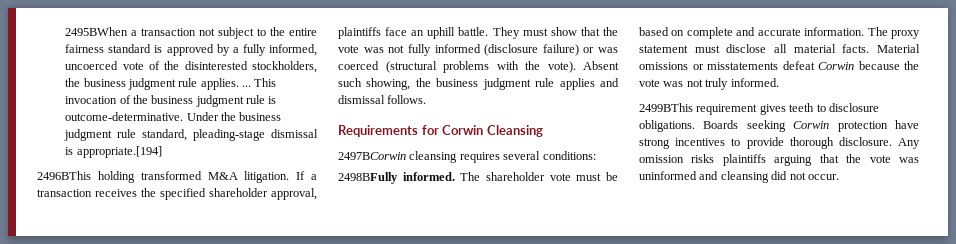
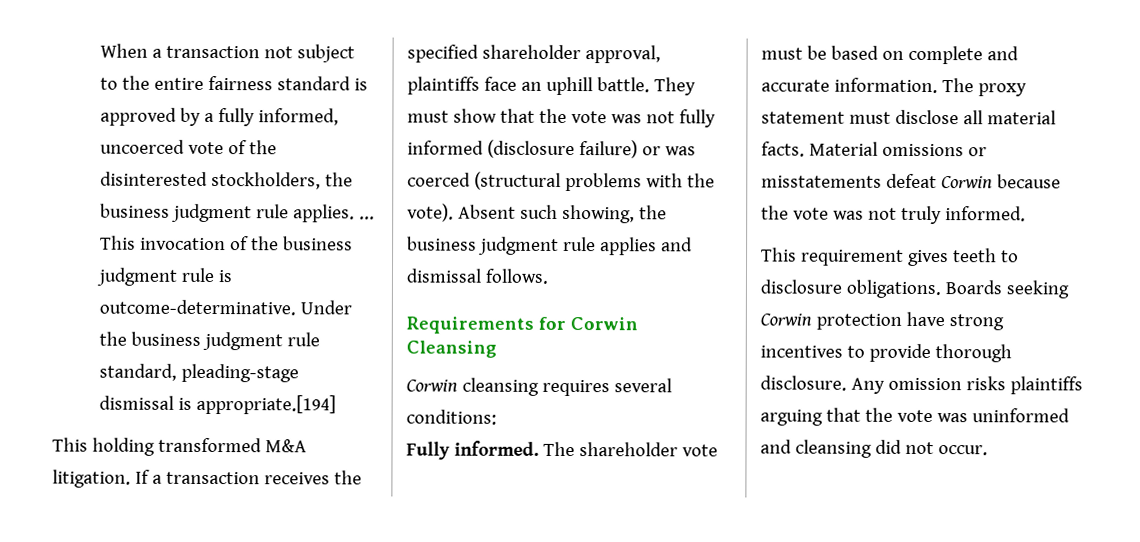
[65,27,129,36] 2495BWhen -> [100,43,149,58] When
[37,171,91,180] 2496BThis -> [52,437,88,452] This
[338,152,406,160] 2497BCorwin -> [406,379,458,392] Corwin
[338,172,398,184] 2498BFully -> [406,441,450,460] Fully
[639,103,693,112] 2499BThis -> [761,247,797,262] This

